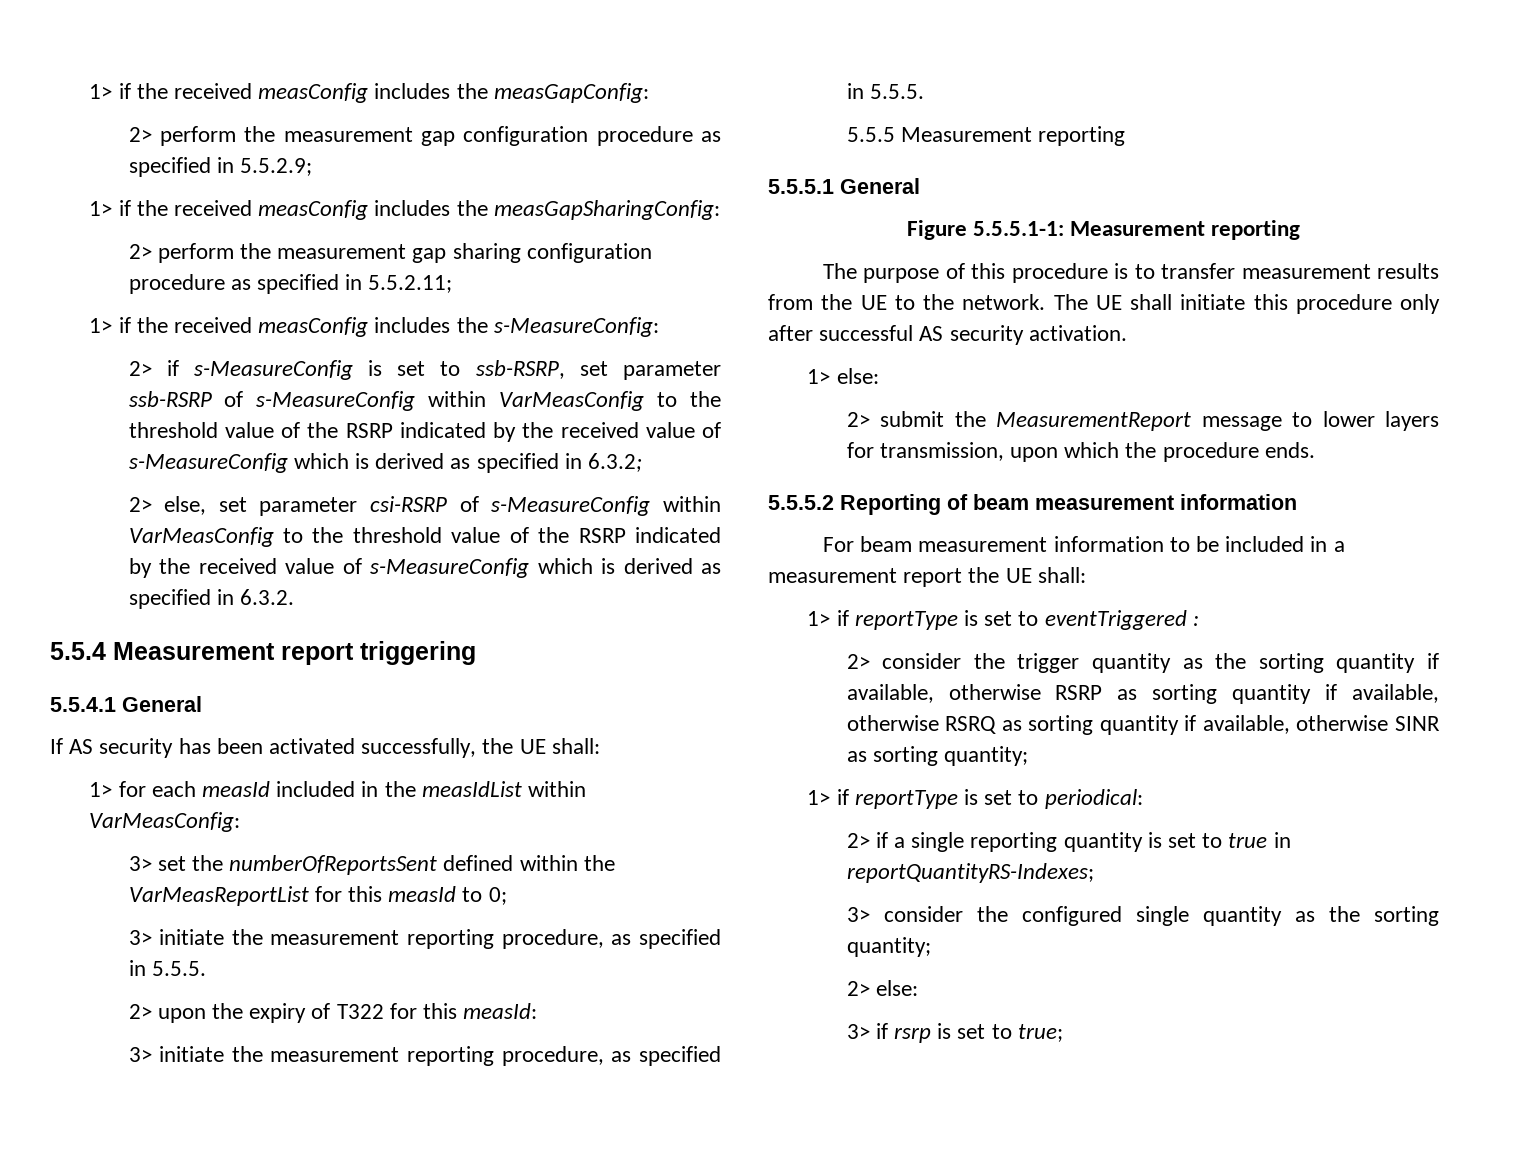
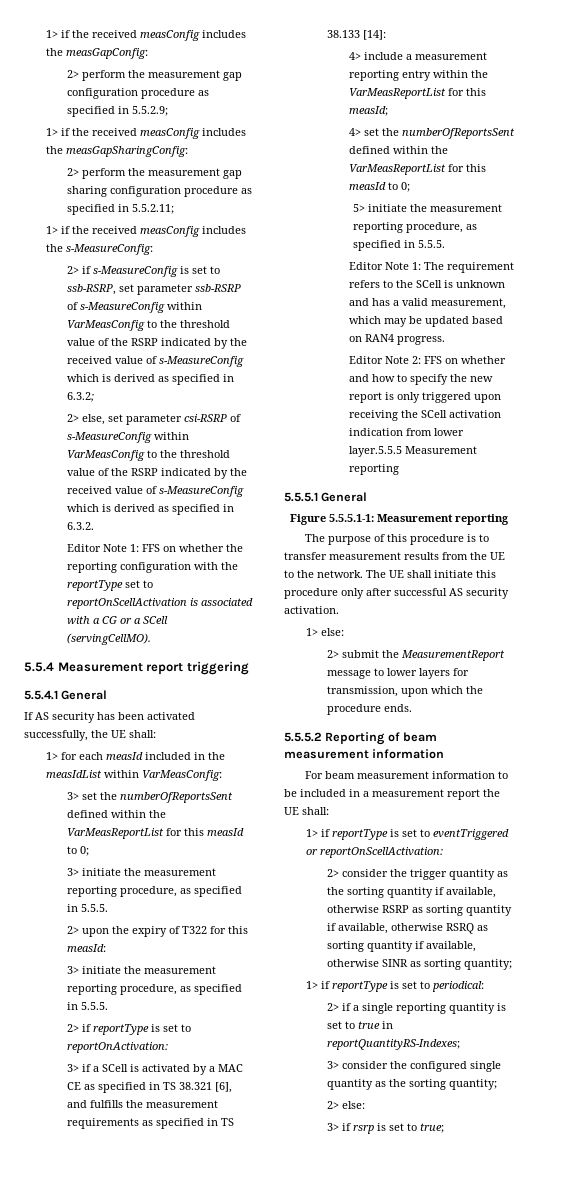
(295, 597) none -> [67,544,244,552] [67,562,239,573] [67,580,154,591] [67,598,254,609] [67,616,169,624] [67,633,152,645] // Editor Note 1: FFS on whether the reporting configuration with the reportType set to reportOnScellActivation is associated with a CG or a SCell (servingCellMO).
[846,127,895,142] 5.5.5 -> [67,1024,192,1035] [67,1042,169,1053] [67,1064,244,1075] [67,1082,233,1093] [67,1100,219,1108] [67,1118,235,1129] [327,30,387,40] [348,52,487,60] [348,70,488,81] [348,88,486,99] [348,106,388,116] [348,128,515,139] [348,146,448,154] [348,164,486,175] [348,182,410,192] [353,204,502,212] [353,222,477,233] [353,240,445,251] [348,262,514,273] [348,280,505,288] [348,298,506,309] [348,316,503,327] [348,334,445,345] [348,356,506,364] [348,374,493,385] [348,392,501,403] [348,410,501,421] [348,428,464,436] [348,446,402,457] 2> if reportType is set to reportOnActivation: // 3> if a SCell is activated by a MAC CE as specified in TS 38.321 [6], and fulfills the measurement requirements as specified in TS 38.133 [14]: // 4> include a measurement reporting entry within the VarMeasReportList for this measId; // 4> set the numberOfReportsSent defined within the VarMeasReportList for this measId to 0; // 5> initiate the measurement reporting procedure, as specified in 5.5.5. // Editor Note 1: The requirement refers to the SCell is unknown and has a valid measurement, which may be updated based on RAN4 progress. // Editor Note 2: FFS on whether and how to specify the new report is only triggered upon receiving the SCell activation indication from lower layer.5.5.5
[1192,616,1199,626] : -> [305,847,443,858] or reportOnScellActivation:

